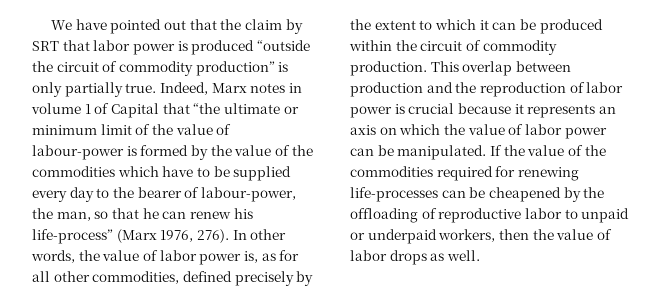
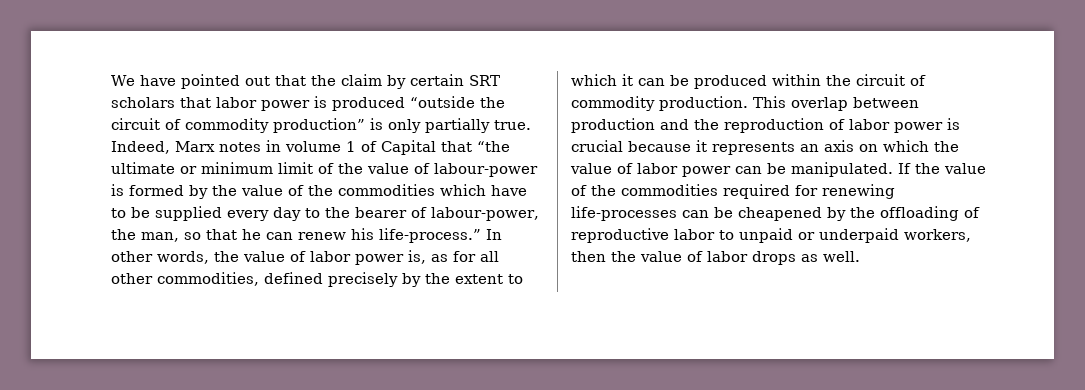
[32,41,59,51] SRT -> [409,74,500,86] [111,97,175,108] certain SRT scholars
[32,229,229,244] life-process” (Marx 1976, 276). -> [379,228,481,243] life-process.”

